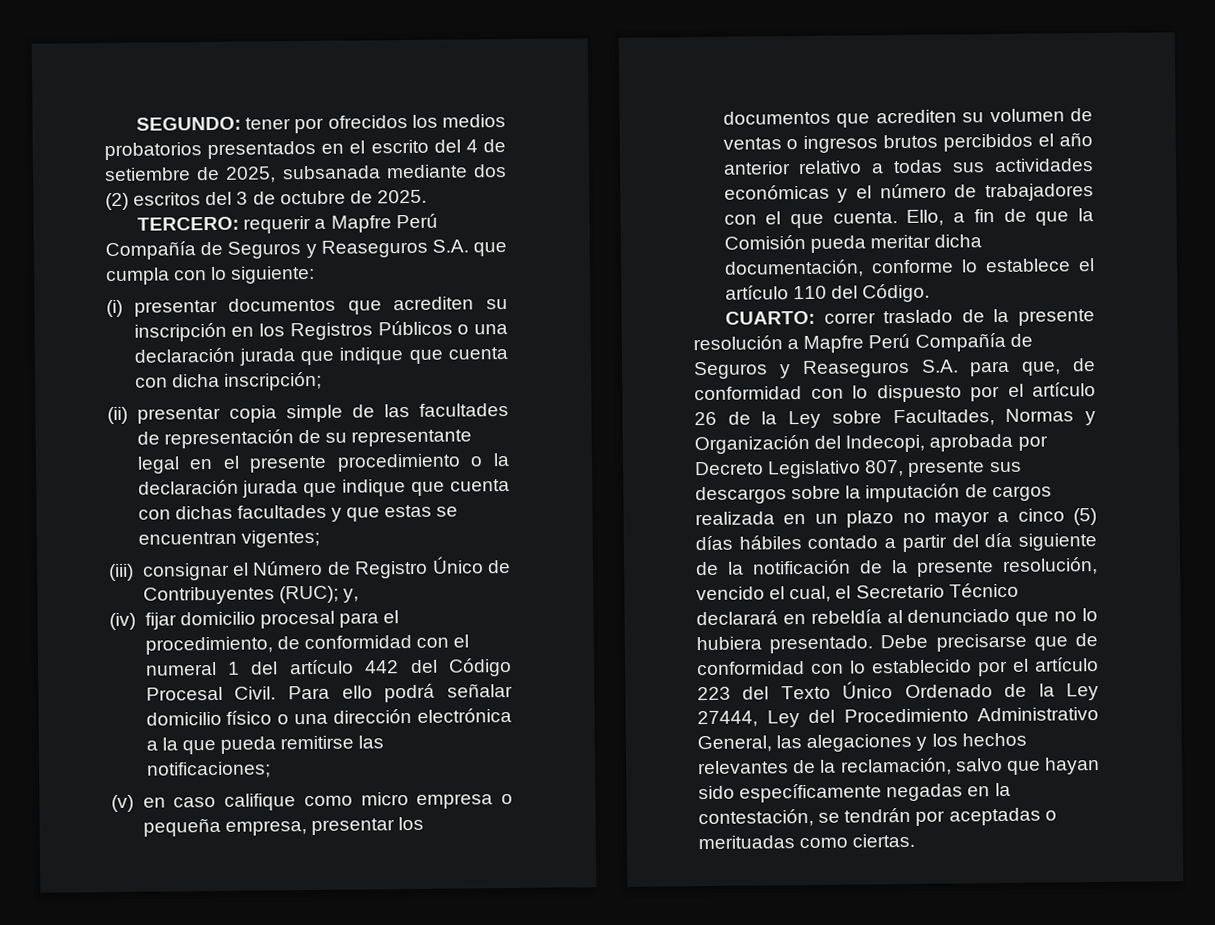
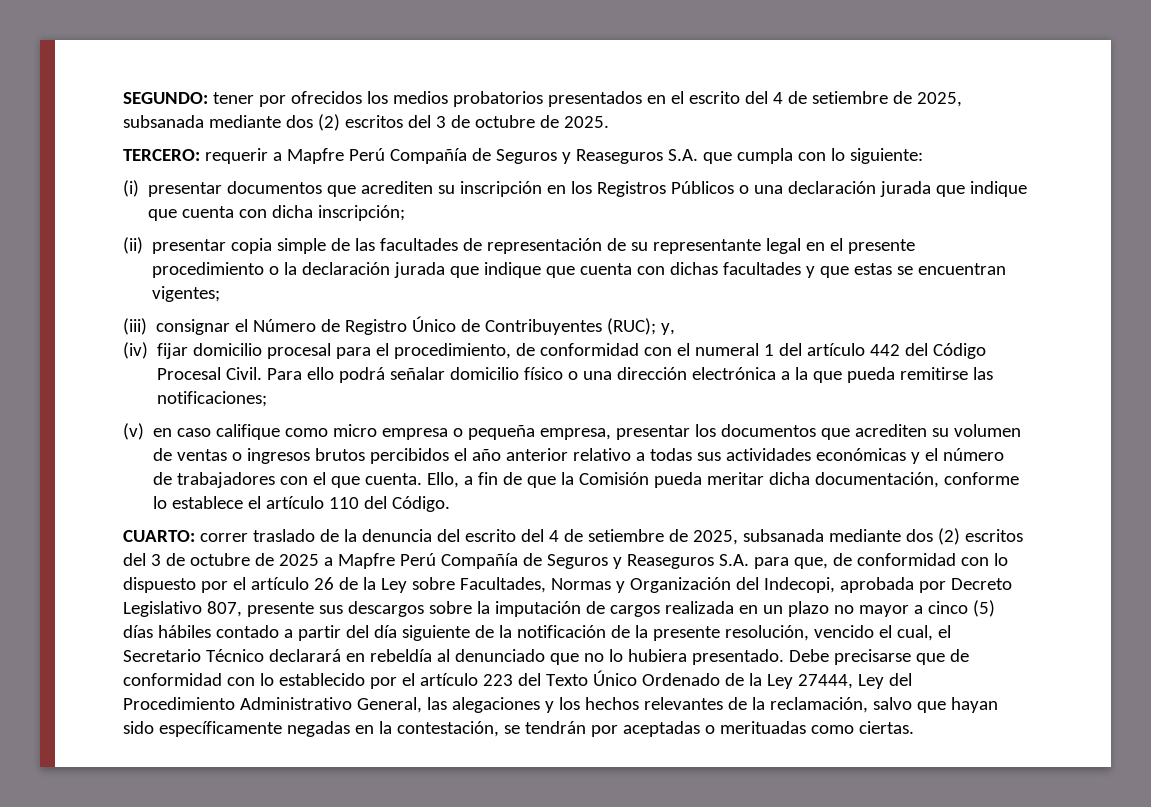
[1018,309,1095,326] [693,335,783,351] presente resolución -> [361,528,1023,545] [123,553,319,566] denuncia del escrito del 4 de setiembre de 2025, subsanada mediante dos (2) escritos del 3 de octubre de 2025

